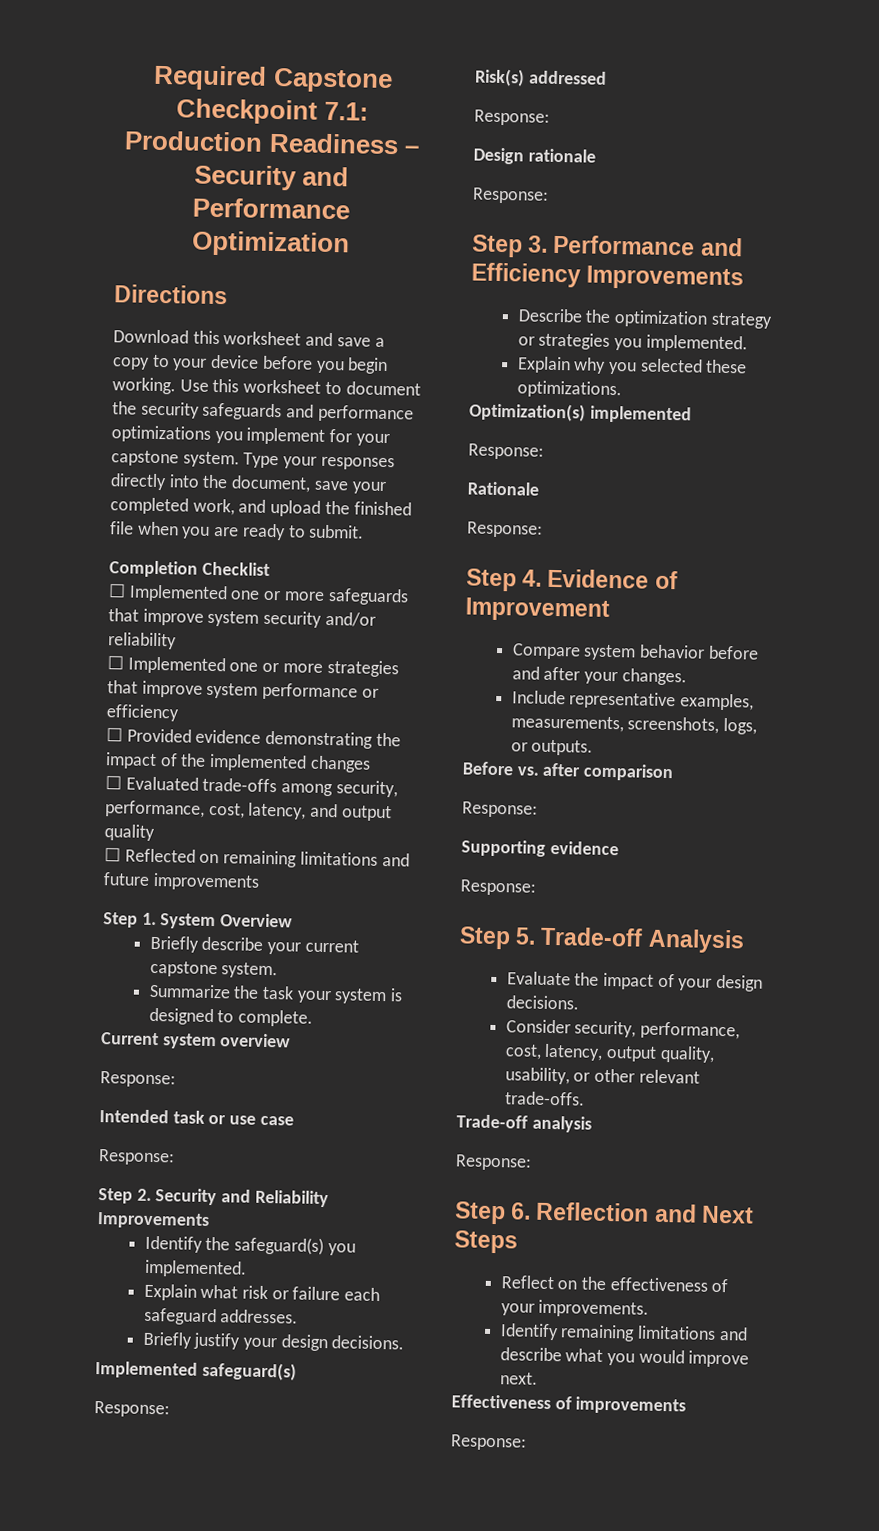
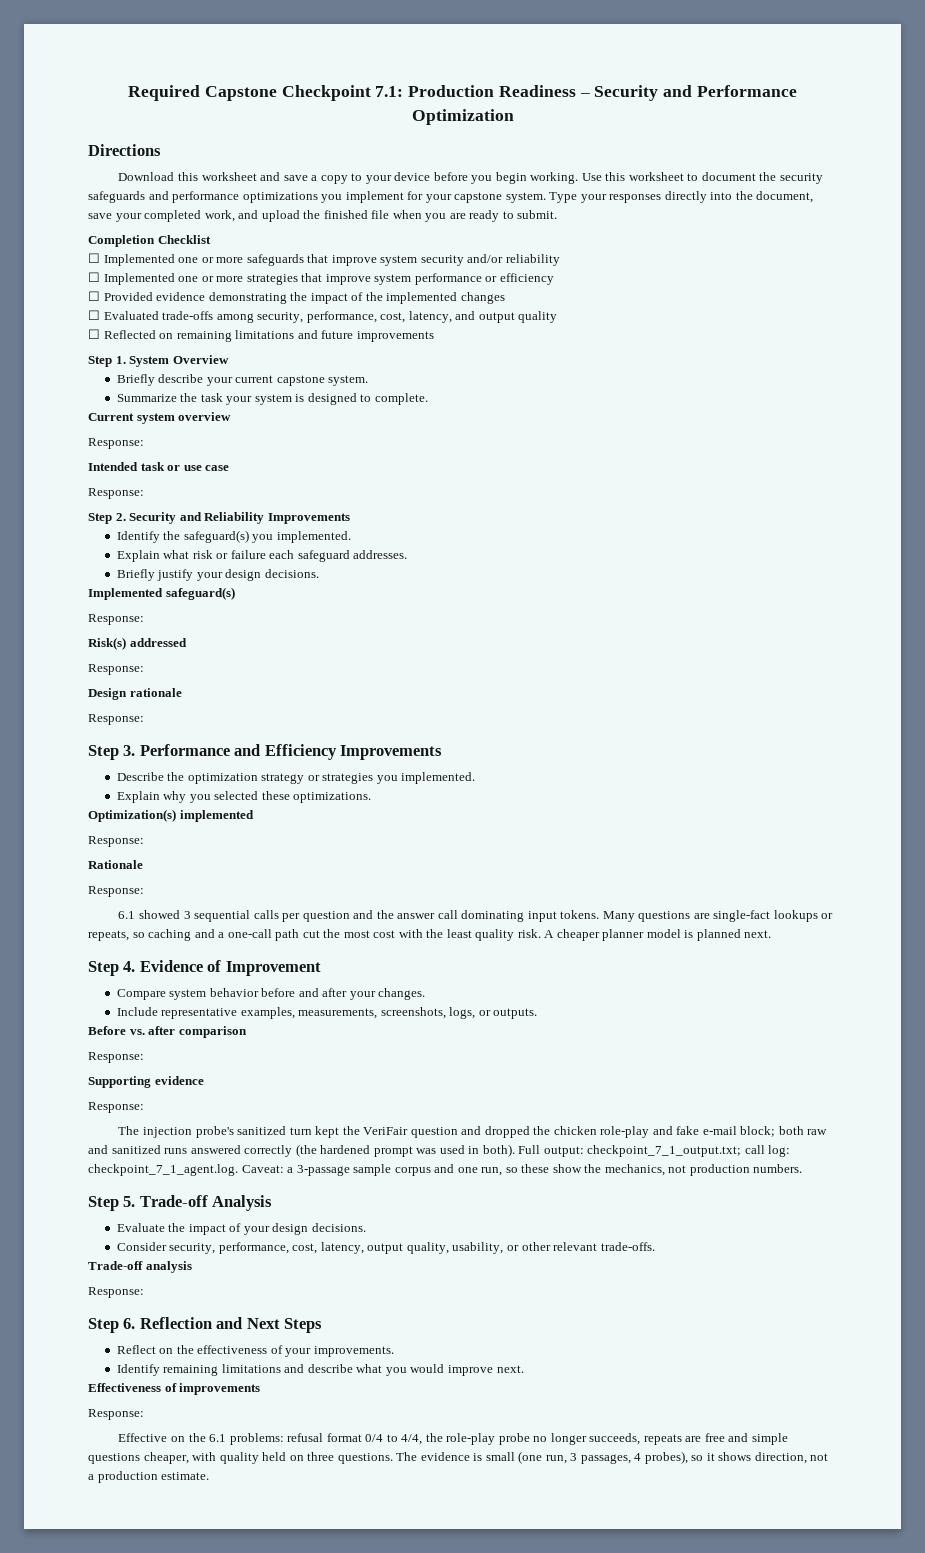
(543, 529) none -> [118,910,834,922] [88,929,772,941] // 6.1 showed 3 sequential calls per question and the answer call dominating input tokens. Many questions are single-fact lookups or repeats, so caching and a one-call path cut the most cost with the least quality risk. A cheaper planner model is planned next.
(536, 887) none -> [118,1126,828,1138] [88,1144,791,1157] [88,1164,803,1176] // The injection probe's sanitized turn kept the VeriFair question and dropped the chicken role-play and fake e-mail block; both raw and sanitized runs answered correctly (the hardened prompt was used in both). Full output: checkpoint_7_1_output.txt; call log: checkpoint_7_1_agent.log. Caveat: a 3-passage sample corpus and one run, so these show the mechanics, not production numbers.
(527, 1442) none -> [118,1433,788,1445] [88,1451,829,1464] [88,1471,210,1483] // Effective on the 6.1 problems: refusal format 0/4 to 4/4, the role-play probe no longer succeeds, repeats are free and simple questions cheaper, with quality held on three questions. The evidence is small (one run, 3 passages, 4 probes), so it shows direction, not a production estimate.

